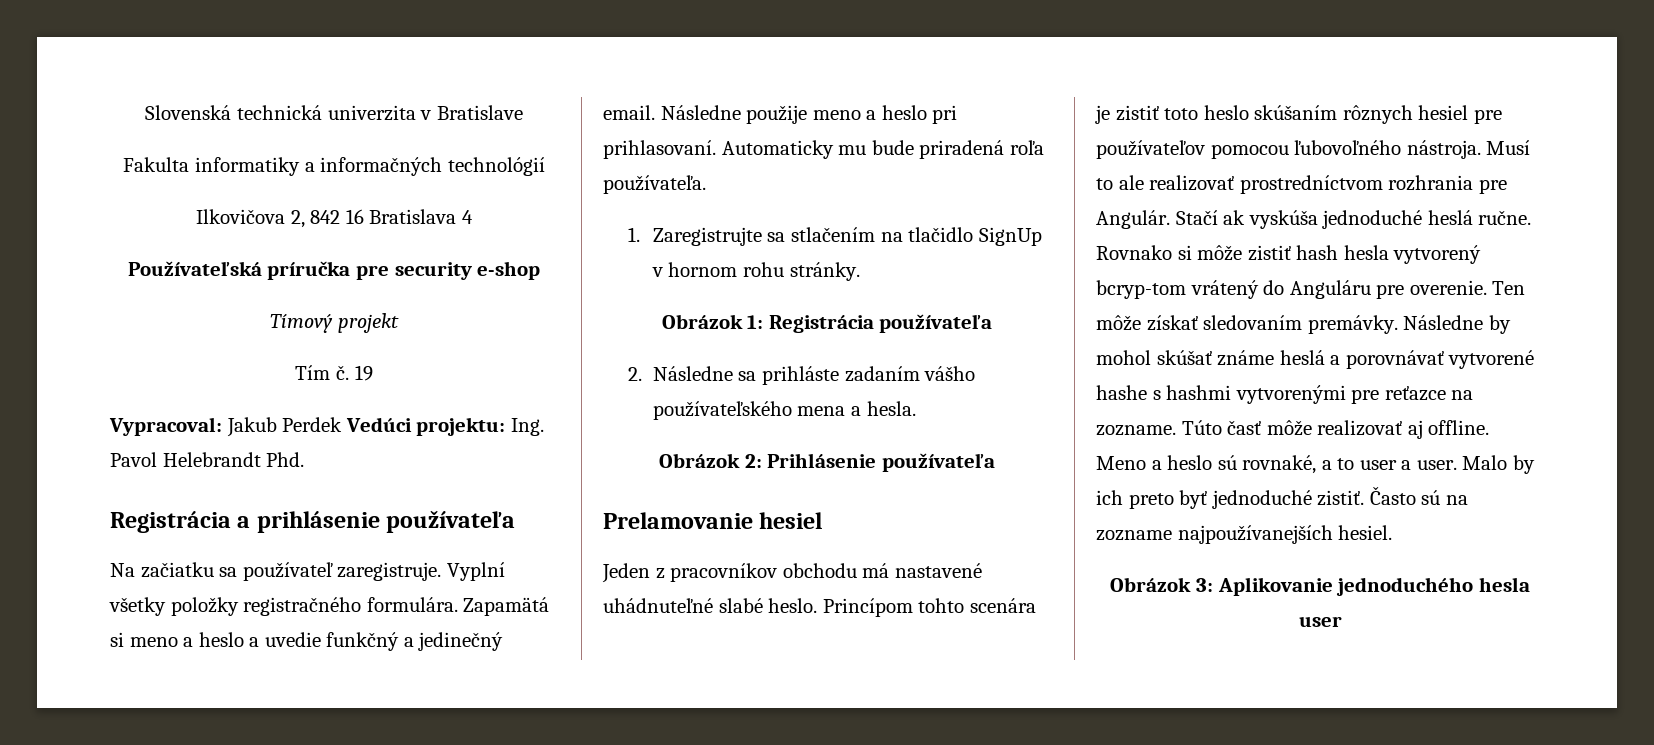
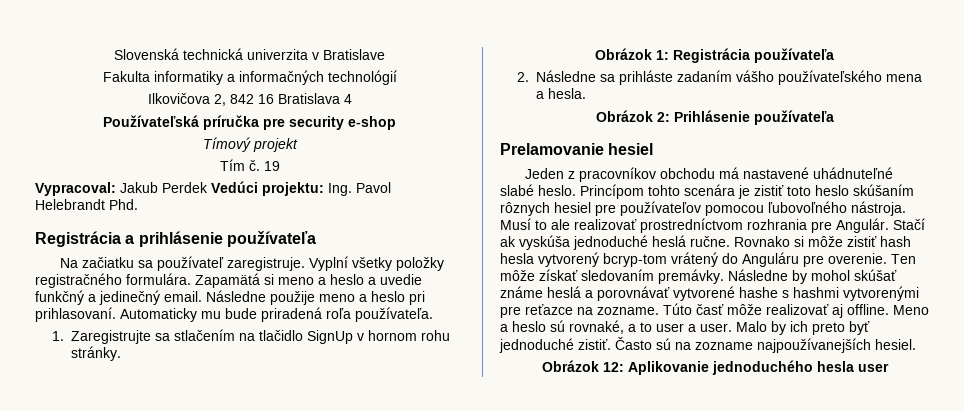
[1195,578,1213,592] 3: -> [602,362,624,372] 12:

